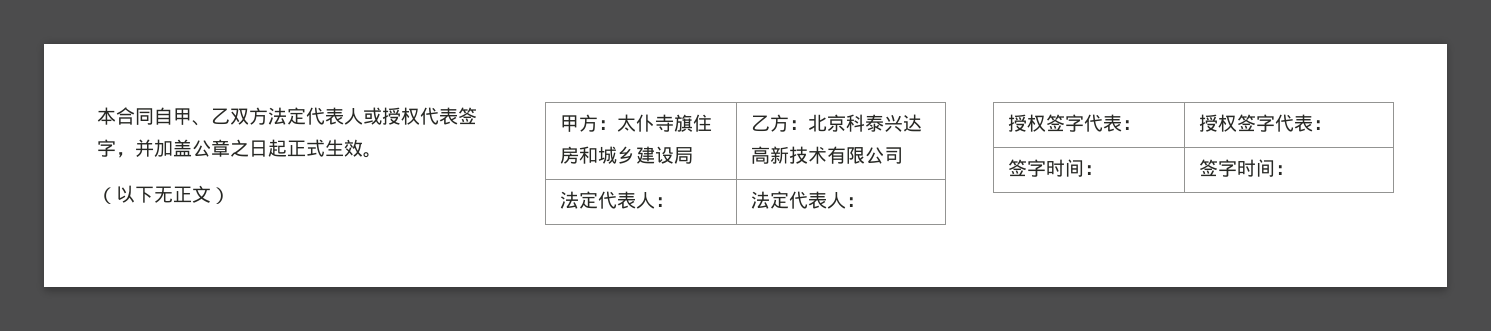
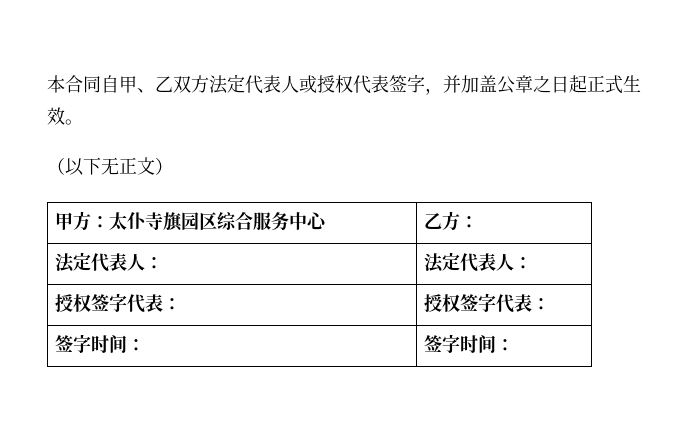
[692,114,712,132] [559,146,693,164] [750,114,922,132] [750,146,903,164] 住房和城乡建设局 | 乙方：北京科泰兴达高新技术有限公司 -> [181,212,329,231] [424,211,479,231] 园区综合服务中心 | 乙方：

